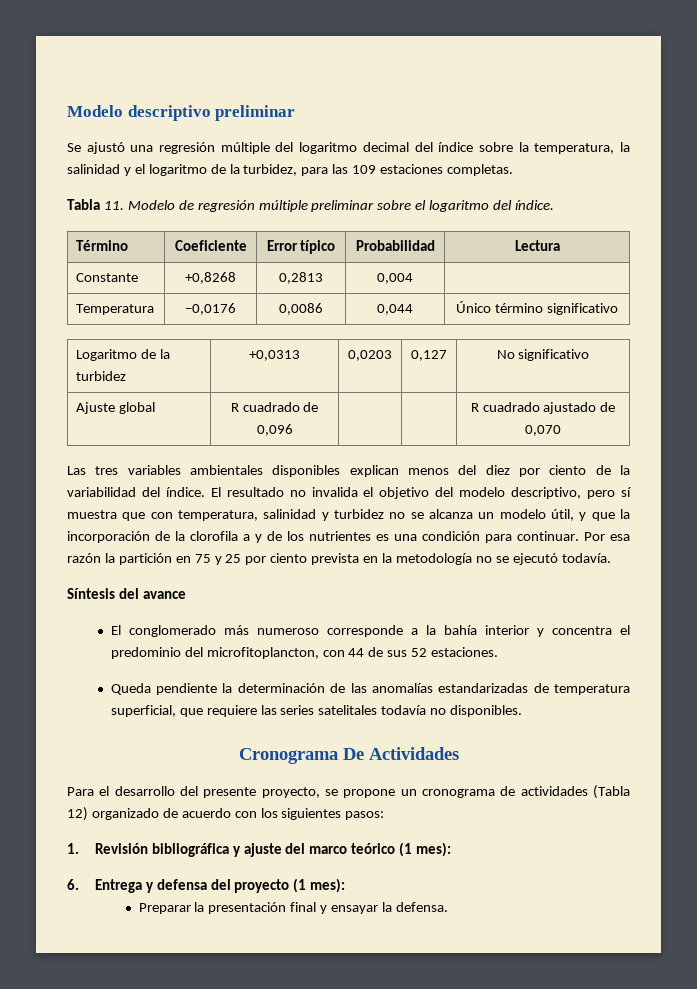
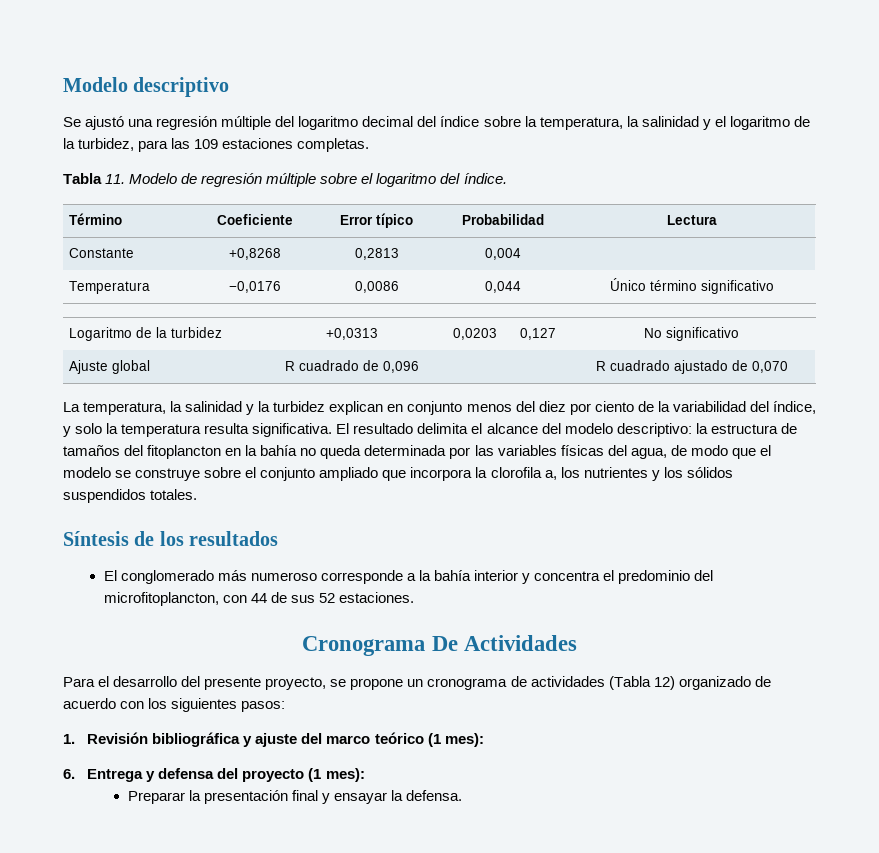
[215,105,296,121] preliminar -> (230, 87) none
[311,200,375,212] preliminar -> (317, 180) none
[67,465,399,477] Las tres variables ambientales disponibles explican -> [63,401,463,415] La temperatura, la salinidad y la turbidez explican en conjunto
[165,487,631,499] [67,509,630,521] [67,531,630,543] [67,553,611,565] [67,588,186,599] índice. El resultado no invalida el objetivo del modelo descriptivo, pero sí muestra que con temperatura, salinidad y turbidez no se alcanza un modelo útil, y que la incorporación de la clorofila a y de los nutrientes es una condición para continuar. Por esa razón la partición en 75 y 25 por ciento prevista en la metodología no se ejecutó todavía. // Síntesis del avance -> [772,401,816,414] [63,423,797,437] [63,445,771,459] [63,467,733,481] [63,489,198,503] [63,531,279,546] índice, y solo la temperatura resulta significativa. El resultado delimita el alcance del modelo descriptivo: la estructura de tamaños del fitoplancton en la bahía no queda determinada por las variables físicas del agua, de modo que el modelo se construye sobre el conjunto ampliado que incorpora la clorofila a, los nutrientes y los sólidos suspendidos totales. // Síntesis de los resultados
[110,683,631,695] [110,705,523,717] // Queda pendiente la determinación de las anomalías estandarizadas de temperatura superficial, que requiere las series satelitales todavía no disponibles. -> (414, 597) none

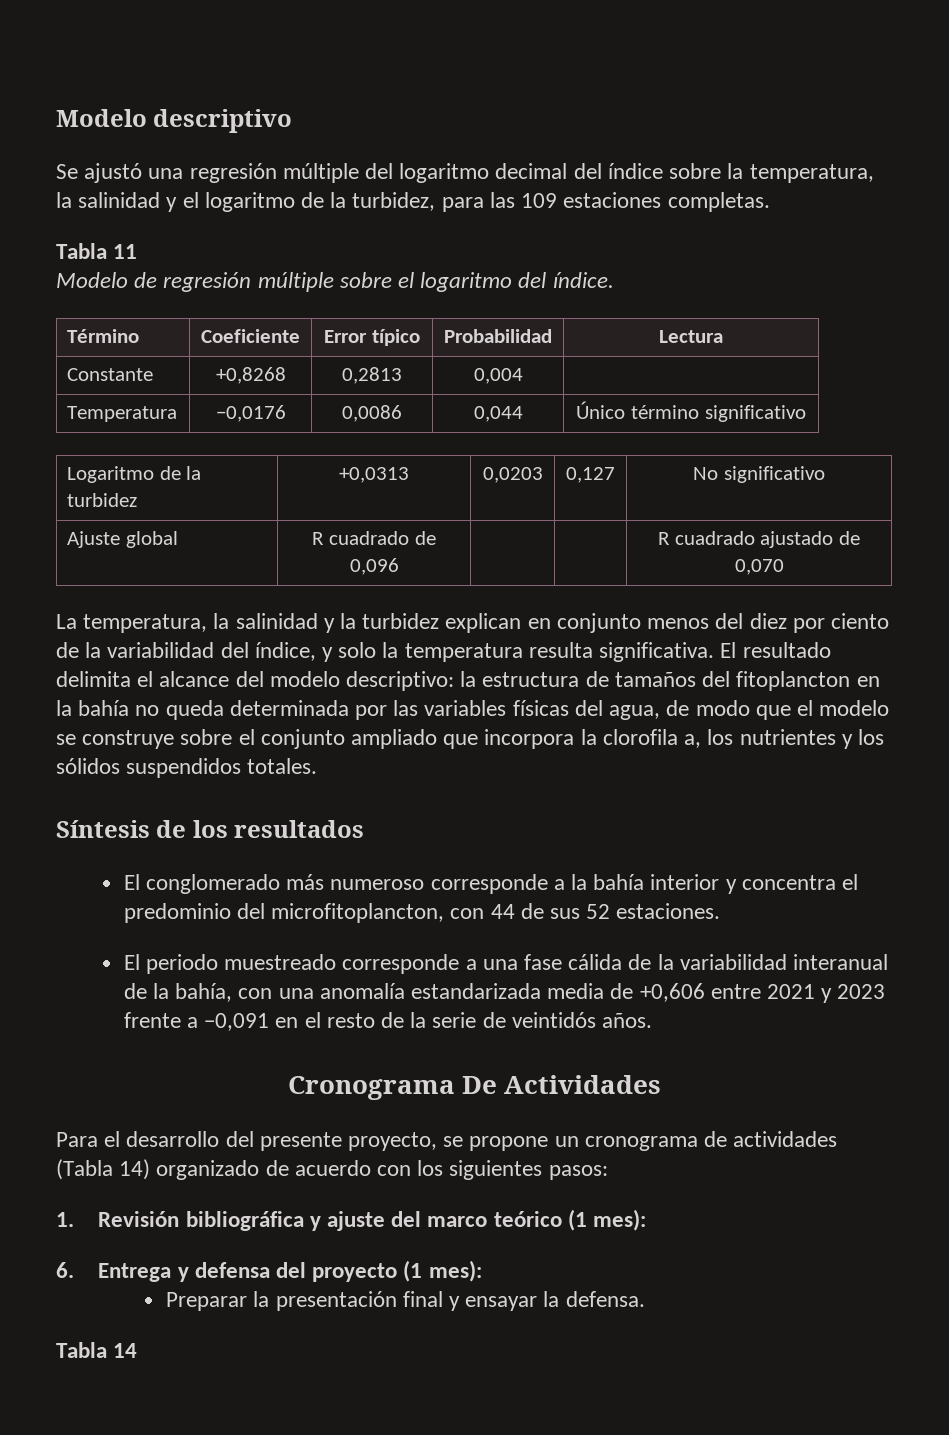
[105,174,126,184] 11. -> [113,244,138,259] 11 //
(414, 597) none -> [123,954,889,974] [123,983,886,1003] [123,1012,653,1031] // El periodo muestreado corresponde a una fase cálida de la variabilidad interanual de la bahía, con una anomalía estandarizada media de +0,606 entre 2021 y 2023 frente a −0,091 en el resto de la serie de veintidós años.
[653,676,675,690] 12) -> [119,1159,151,1180] 14)
(463, 795) none -> [56,1342,138,1358] // Tabla 14

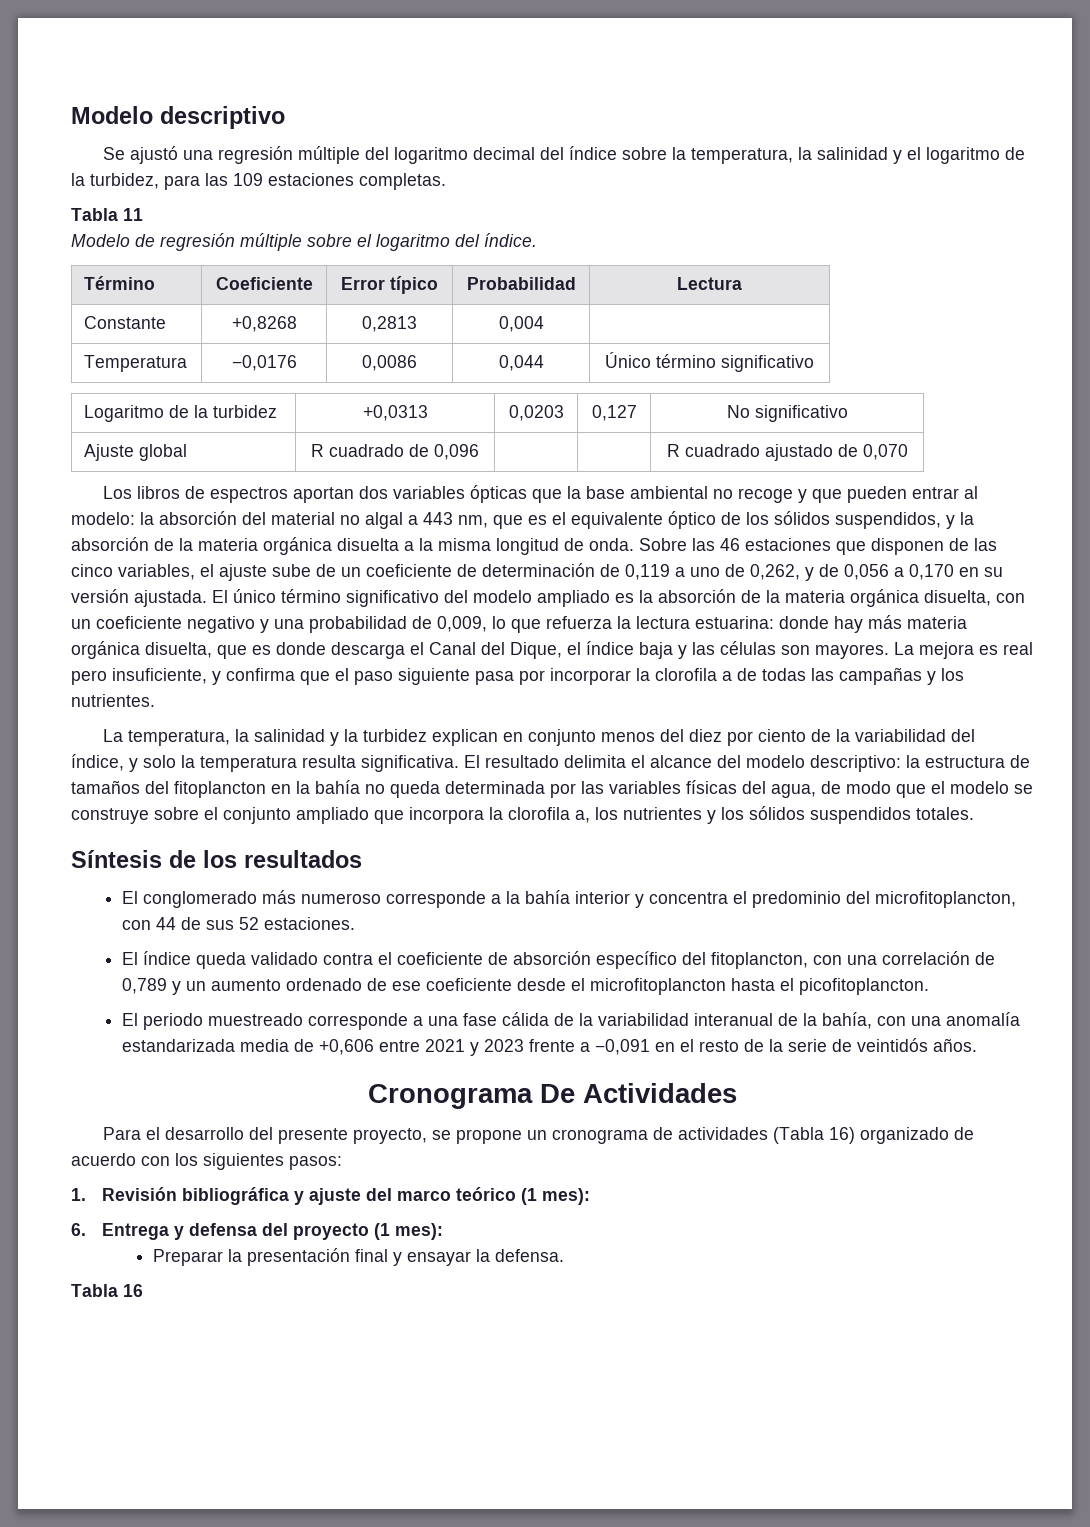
(784, 567) none -> [103,485,979,503] [71,511,974,529] [71,537,997,555] [71,563,1003,581] [71,589,1025,607] [71,615,967,633] [71,641,1033,659] [71,667,964,685] [71,694,155,707] // Los libros de espectros aportan dos variables ópticas que la base ambiental no recoge y que pueden entrar al modelo: la absorción del material no algal a 443 nm, que es el equivalente óptico de los sólidos suspendidos, y la absorción de la materia orgánica disuelta a la misma longitud de onda. Sobre las 46 estaciones que disponen de las cinco variables, el ajuste sube de un coeficiente de determinación de 0,119 a uno de 0,262, y de 0,056 a 0,170 en su versión ajustada. El único término significativo del modelo ampliado es la absorción de la materia orgánica disuelta, con un coeficiente negativo y una probabilidad de 0,009, lo que refuerza la lectura estuarina: donde hay más materia orgánica disuelta, que es donde descarga el Canal del Dique, el índice baja y las células son mayores. La mejora es real pero insuficiente, y confirma que el paso siguiente pasa por incorporar la clorofila a de todas las campañas y los nutrientes.
(721, 911) none -> [121,951,995,969] [121,978,929,995] // El índice queda validado contra el coeficiente de absorción específico del fitoplancton, con una correlación de 0,789 y un aumento ordenado de ese coeficiente desde el microfitoplancton hasta el picofitoplancton.
[119,1159,151,1180] 14) -> [829,1127,856,1144] 16)
[113,1343,138,1358] 14 -> [123,1284,143,1297] 16

